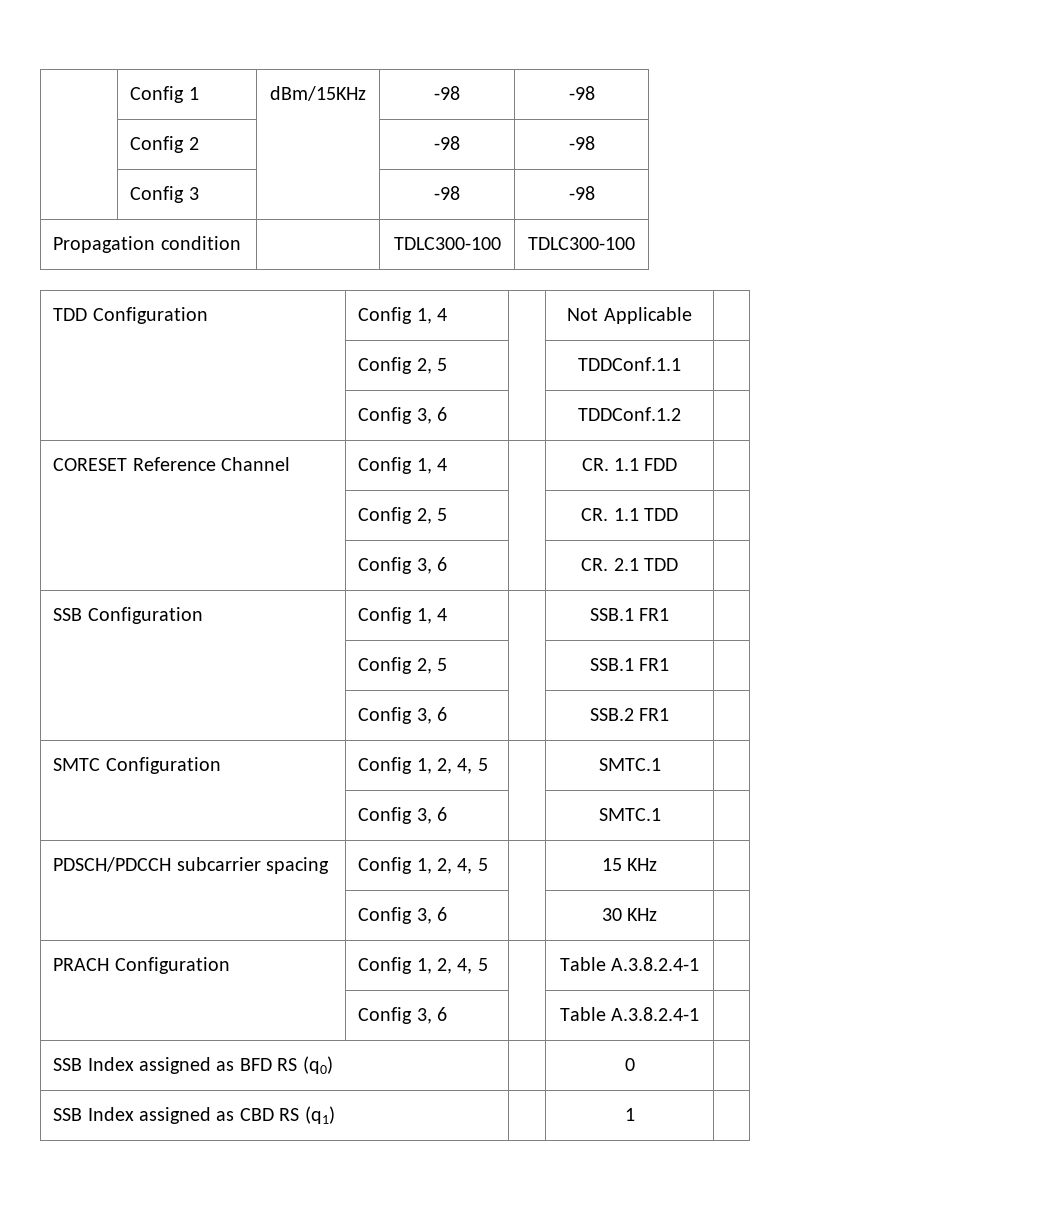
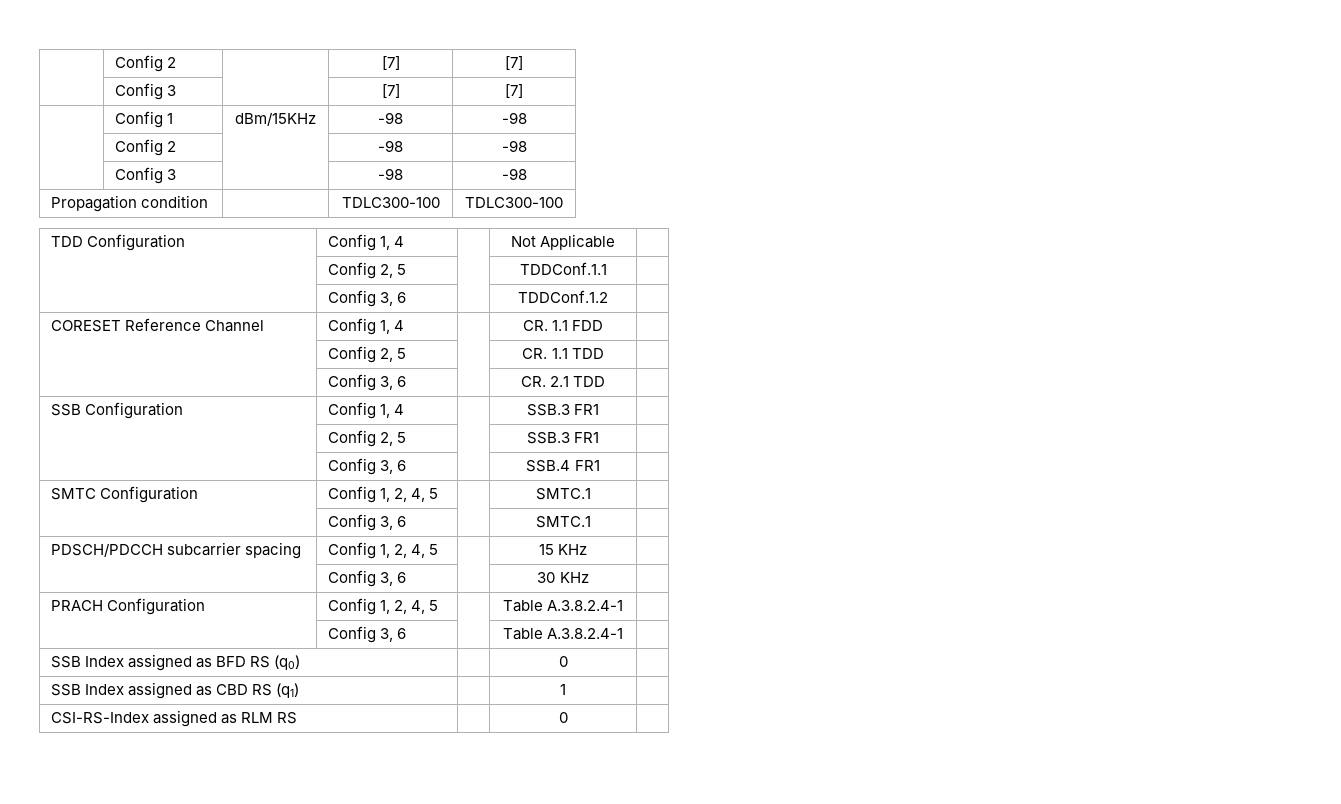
(130, 94) none -> [115,55,177,72] [381,56,400,70] [505,56,523,70] [115,83,177,100] [381,84,400,98] [505,84,523,98] | Config 2 | | [7] | [7] // | Config 3 | | [7] | [7] //
[589,608,634,621] SSB.1 -> [526,404,570,416] SSB.3
[589,658,634,671] SSB.1 -> [526,432,570,444] SSB.3
[589,708,634,721] SSB.2 -> [526,460,571,472] SSB.4
(635, 1114) none -> [51,710,298,727] [558,712,568,723] // CSI-RS-Index assigned as RLM RS | | 0 |

